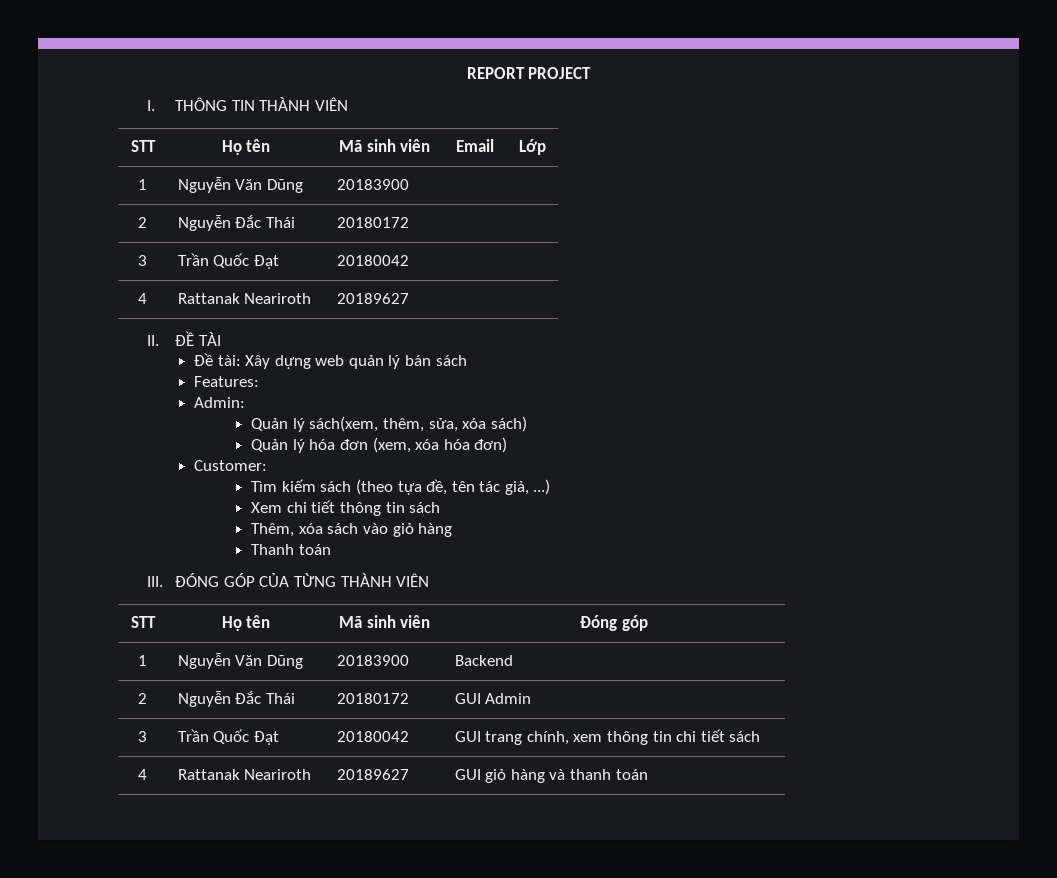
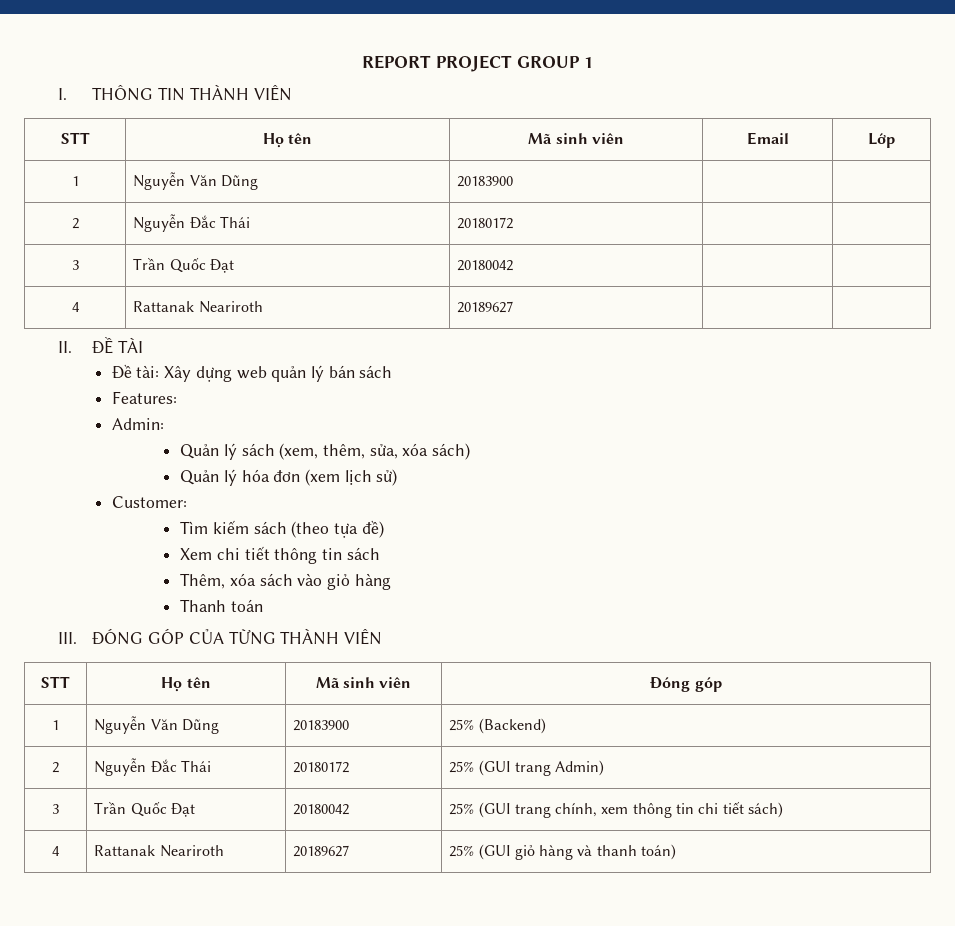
(592, 73) none -> [516,56,593,68] GROUP 1
[309,416,379,432] sách(xem, -> [241,443,319,460] sách (xem,
[372,437,508,453] (xem, xóa hóa đơn) -> [305,469,398,486] (xem lịch sử)
[426,479,551,495] đề, tên tác giả, ...) -> [361,520,384,538] đề)
[454,655,513,666] [138,693,147,704] [177,691,295,707] [336,693,409,704] [454,693,532,704] [138,731,147,742] [177,729,279,745] [336,731,409,742] [454,731,481,742] Backend // 2 | Nguyễn Đắc Thái | 20180172 | GUI Admin // 3 | Trần Quốc Đạt | 20180042 | GUI -> [449,718,546,734] [52,762,59,773] [94,758,211,776] [293,761,350,773] [449,760,605,776] [52,804,59,814] [94,801,195,817] [293,804,350,815] [449,802,511,818] 25% (Backend) // 2 | Nguyễn Đắc Thái | 20180172 | 25% (GUI trang Admin) // 3 | Trần Quốc Đạt | 20180042 | 25% (GUI
[729,731,761,742] [138,769,147,780] [177,769,312,780] [336,769,409,780] [454,769,481,780] sách // 4 | Rattanak Neariroth | 20189627 | GUI -> [748,802,784,818] [52,846,60,856] [94,845,224,857] [293,845,350,857] [449,844,511,860] sách) // 4 | Rattanak Neariroth | 20189627 | 25% (GUI
[615,769,648,780] toán -> [641,844,677,860] toán)

